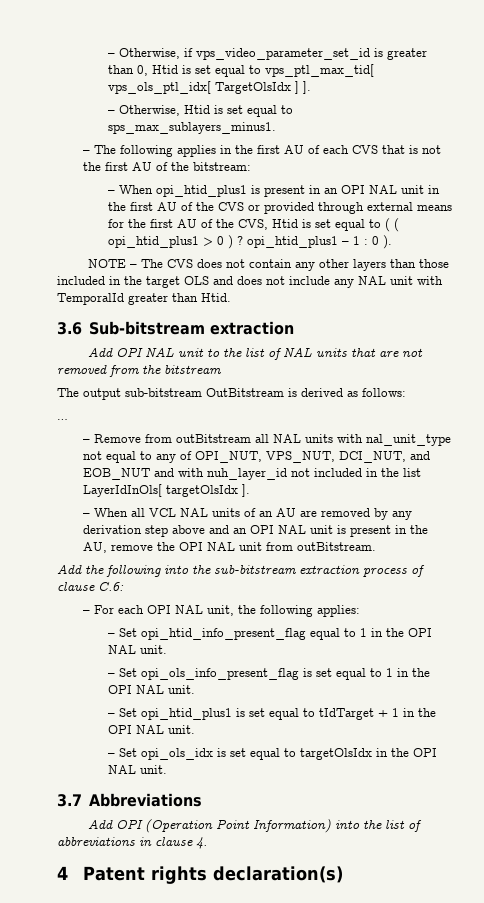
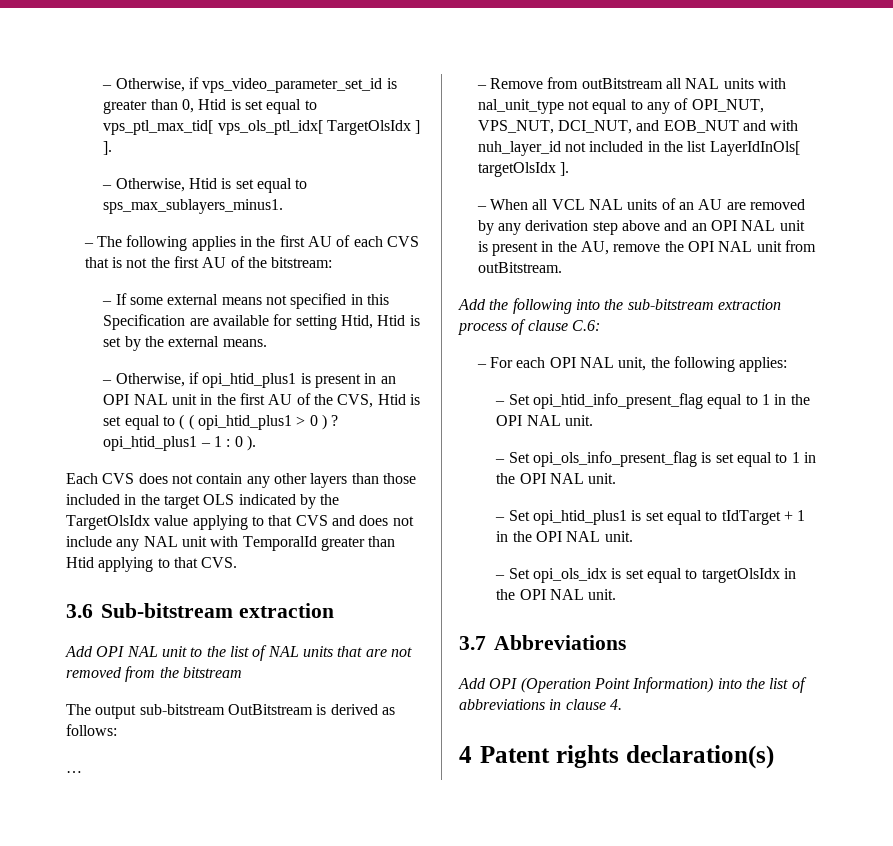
[119,185,154,194] When -> [115,293,389,309] [103,314,420,330] [103,336,267,351] [102,372,200,387] If some external means not specified in this Specification are available for setting Htid, Htid is set by the external means. // – Otherwise, if
[218,202,453,214] [108,219,235,228] CVS or provided through external means for the first AU of the -> (333, 399) none
[88,259,164,268] NOTE – The -> [66,473,98,484] Each
(209, 280) none -> [238,494,340,509] [66,515,328,530] indicated by the TargetOlsIdx value applying to that CVS
[201,293,231,302] Htid. -> [66,557,238,572] Htid applying to that CVS.

